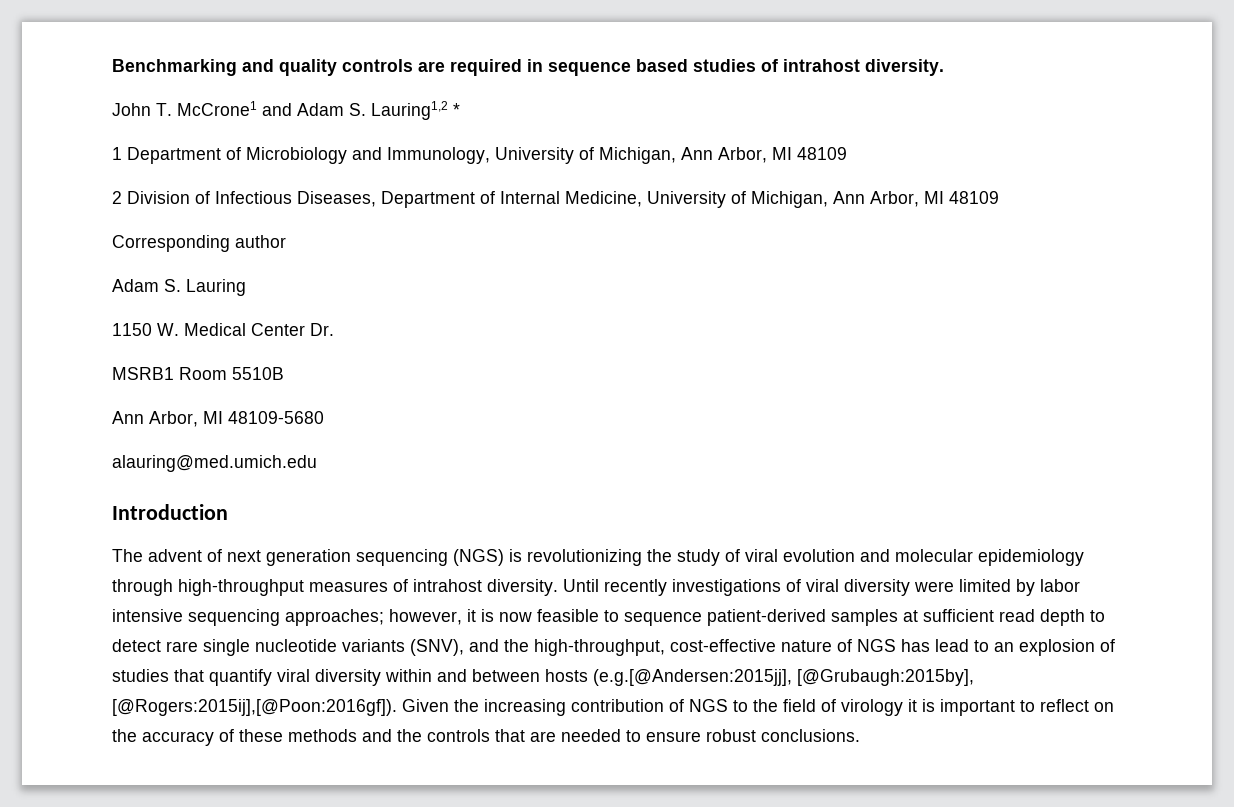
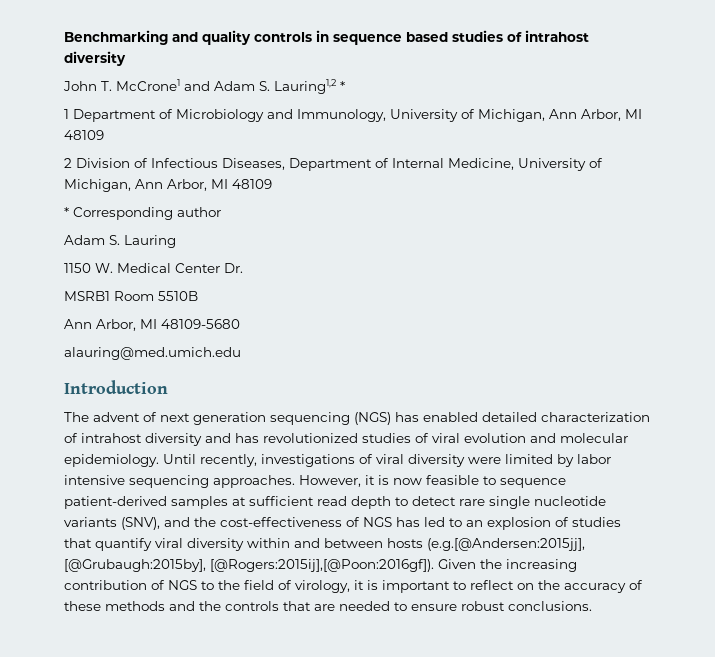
[418,59,522,76] are required -> (312, 37) none
[865,59,944,76] diversity. -> [64,51,126,66] diversity
(999, 197) none -> [64,207,69,217] *
[509,549,720,566] is revolutionizing the study -> [395,412,650,422] [64,433,411,446] has enabled detailed characterization of intrahost diversity and has revolutionized studies
[978,549,1084,566] [112,579,667,596] epidemiology through high-throughput measures of intrahost diversity. Until recently -> [64,454,257,467] epidemiology. Until recently,
[285,609,462,626] approaches; however, -> [213,475,361,488] approaches. However,
[534,639,832,656] high-throughput, cost-effective nature -> [220,517,342,527] cost-effectiveness
[935,639,969,652] lead -> [424,517,445,527] led
[841,699,903,716] virology -> [295,580,350,593] virology,

